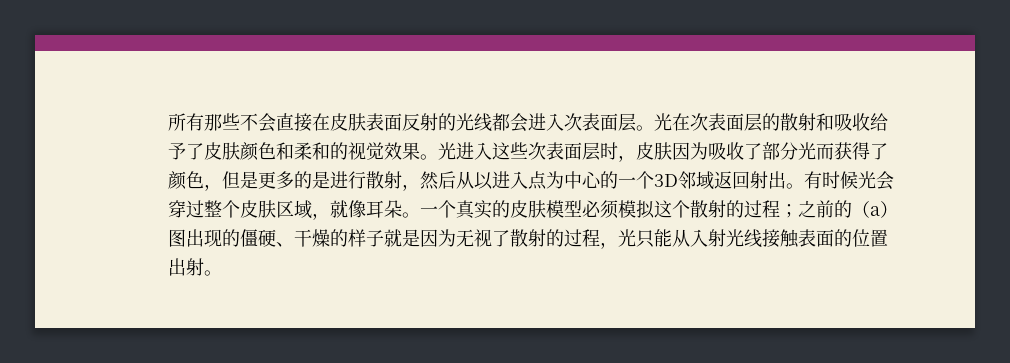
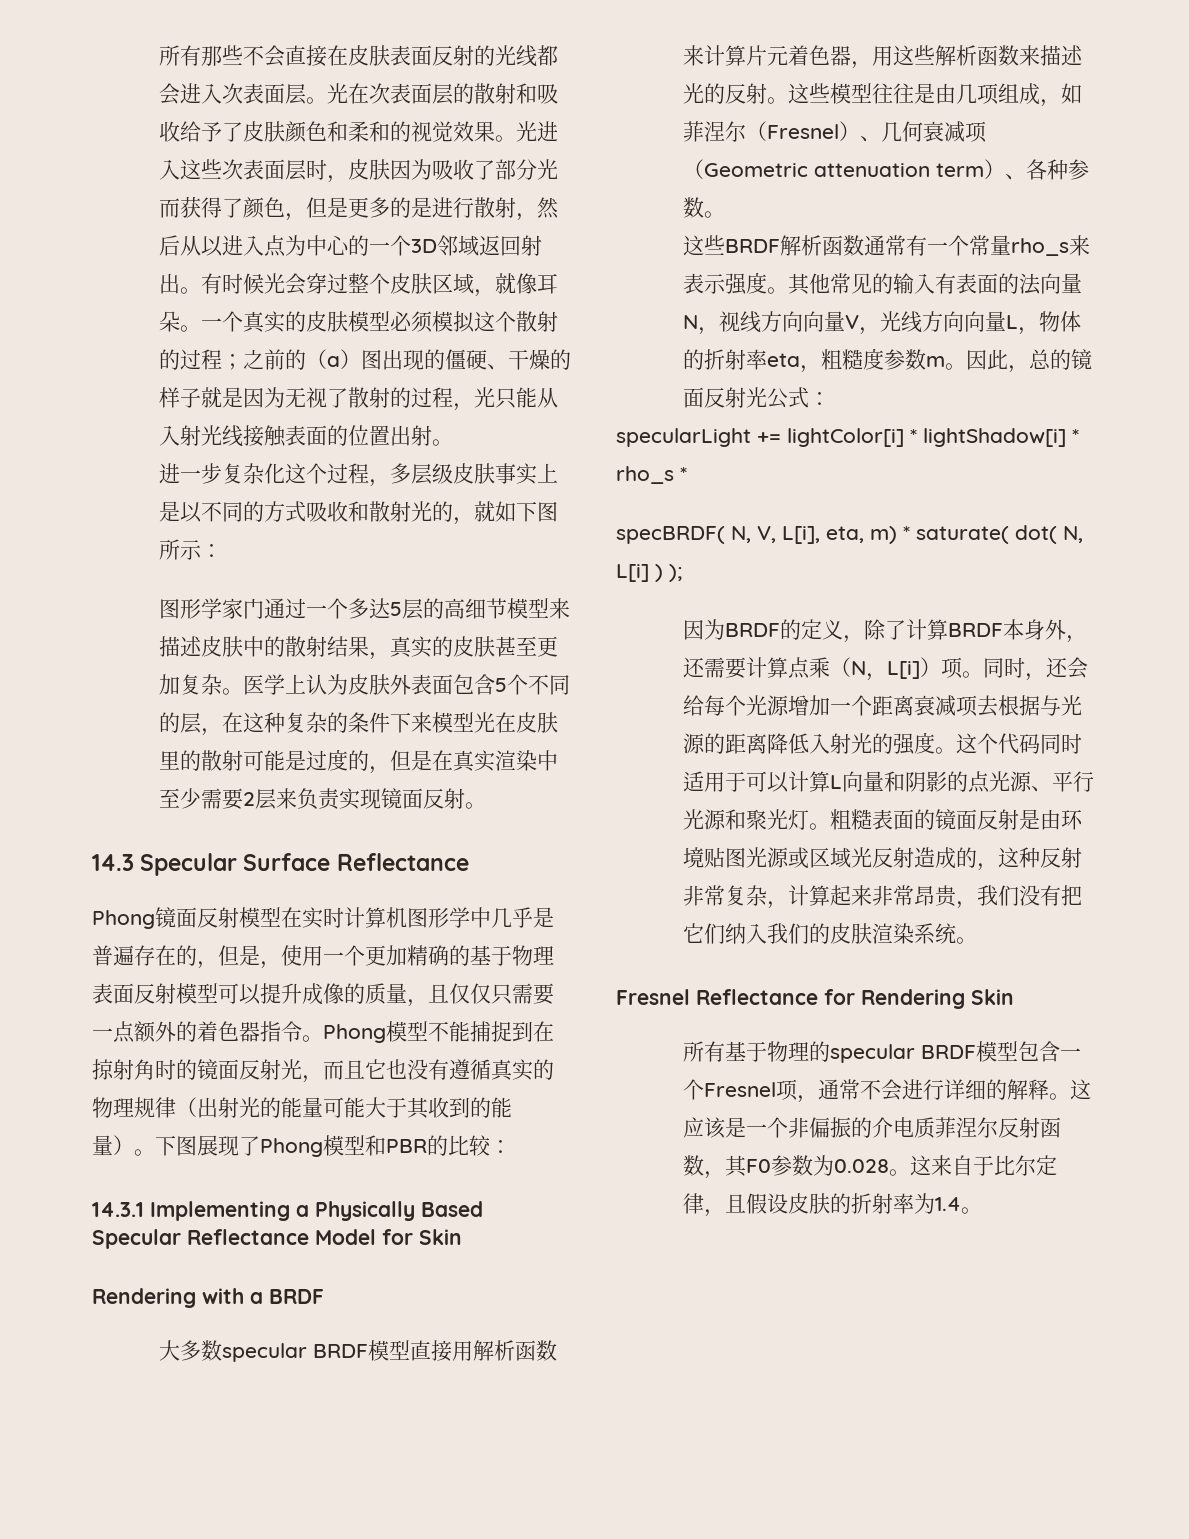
(222, 273) none -> [159,463,559,487] [159,501,559,525] [159,539,223,560] [159,598,571,620] [159,636,559,660] [159,674,571,695] [159,712,559,736] [159,749,559,774] [159,788,487,810] [92,853,469,876] [92,907,554,929] [92,945,554,969] [92,983,554,1007] [92,1021,554,1043] [92,1059,554,1083] [92,1097,512,1119] [92,1135,511,1157] [92,1201,483,1221] [92,1229,462,1249] [92,1288,324,1308] [159,1340,558,1362] [683,45,1084,69] [683,83,1083,107] [683,121,988,143] [683,159,1090,180] [683,197,726,218] [683,235,1091,256] [683,272,1083,295] [683,311,1082,335] [683,348,1093,373] [683,387,831,409] [616,428,1079,447] [616,466,687,484] [616,525,1083,544] [616,564,682,582] [683,619,1088,643] [683,657,1089,681] [683,695,1083,717] [683,732,1083,755] [683,771,1095,793] [683,809,1084,830] [683,847,1083,871] [683,885,1083,909] [683,923,978,944] [616,989,1014,1009] [683,1041,1082,1063] [683,1079,1092,1103] [683,1117,1062,1139] [683,1155,1058,1179] [683,1193,983,1217] // 进一步复杂化这个过程，多层级皮肤事实上是以不同的方式吸收和散射光的，就如下图所示： // 图形学家门通过一个多达5层的高细节模型来描述皮肤中的散射结果，真实的皮肤甚至更加复杂。医学上认为皮肤外表面包含5个不同的层，在这种复杂的条件下来模型光在皮肤里的散射可能是过度的，但是在真实渲染中至少需要2层来负责实现镜面反射。 // 14.3 Specular Surface Reflectance // Phong镜面反射模型在实时计算机图形学中几乎是普遍存在的，但是，使用一个更加精确的基于物理表面反射模型可以提升成像的质量，且仅仅只需要一点额外的着色器指令。Phong模型不能捕捉到在掠射角时的镜面反射光，而且它也没有遵循真实的物理规律（出射光的能量可能大于其收到的能量）。下图展现了Phong模型和PBR的比较： // 14.3.1 Implementing a Physically Based Specular Reflectance Model for Skin // Rendering with a BRDF // 大多数specular BRDF模型直接用解析函数来计算片元着色器，用这些解析函数来描述光的反射。这些模型往往是由几项组成，如菲涅尔（Fresnel）、几何衰减项（Geometric attenuation term）、各种参数。 // 这些BRDF解析函数通常有一个常量rho_s来表示强度。其他常见的输入有表面的法向量N，视线方向向量V，光线方向向量L，物体的折射率eta，粗糙度参数m。因此，总的镜面反射光公式： // specularLight += lightColor[i] * lightShadow[i] * rho_s * // specBRDF( N, V, L[i], eta, m) * saturate( dot( N, L[i] ) ); // 因为BRDF的定义，除了计算BRDF本身外，还需要计算点乘（N，L[i]）项。同时，还会给每个光源增加一个距离衰减项去根据与光源的距离降低入射光的强度。这个代码同时适用于可以计算L向量和阴影的点光源、平行光源和聚光灯。粗糙表面的镜面反射是由环境贴图光源或区域光反射造成的，这种反射非常复杂，计算起来非常昂贵，我们没有把它们纳入我们的皮肤渲染系统。 // Fresnel Reflectance for Rendering Skin // 所有基于物理的specular BRDF模型包含一个Fresnel项，通常不会进行详细的解释。这应该是一个非偏振的介电质菲涅尔反射函数，其F0参数为0.028。这来自于比尔定律，且假设皮肤的折射率为1.4。

